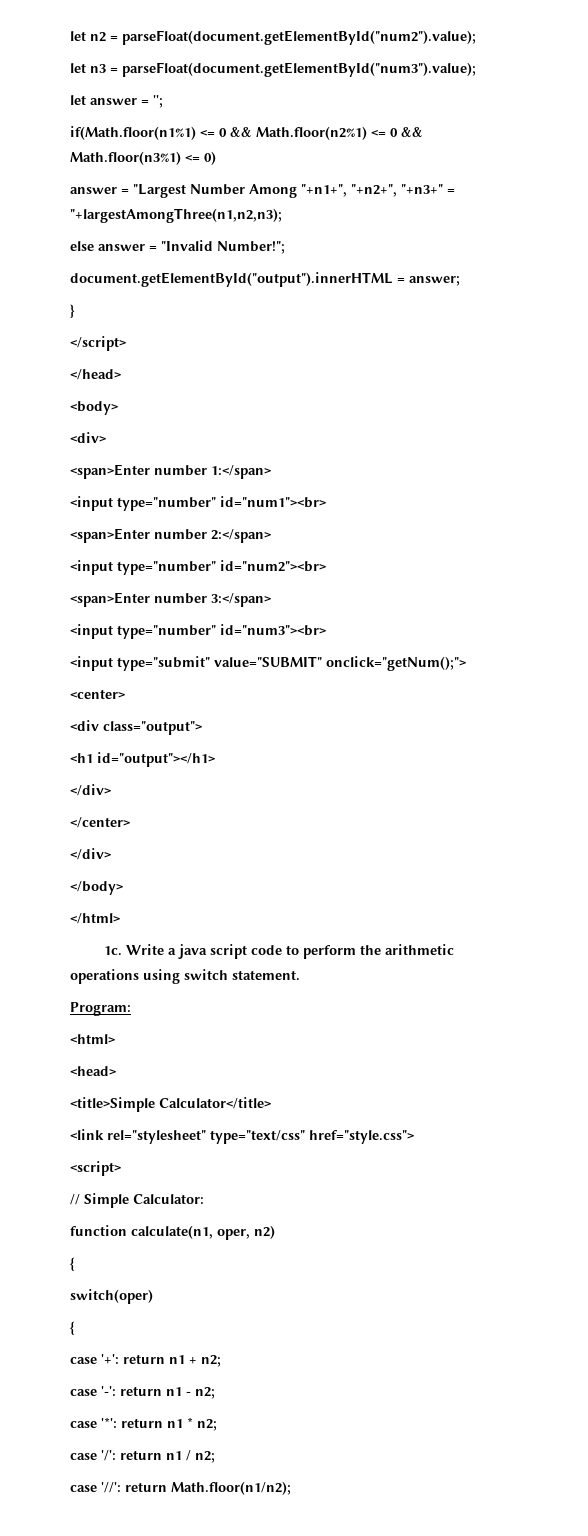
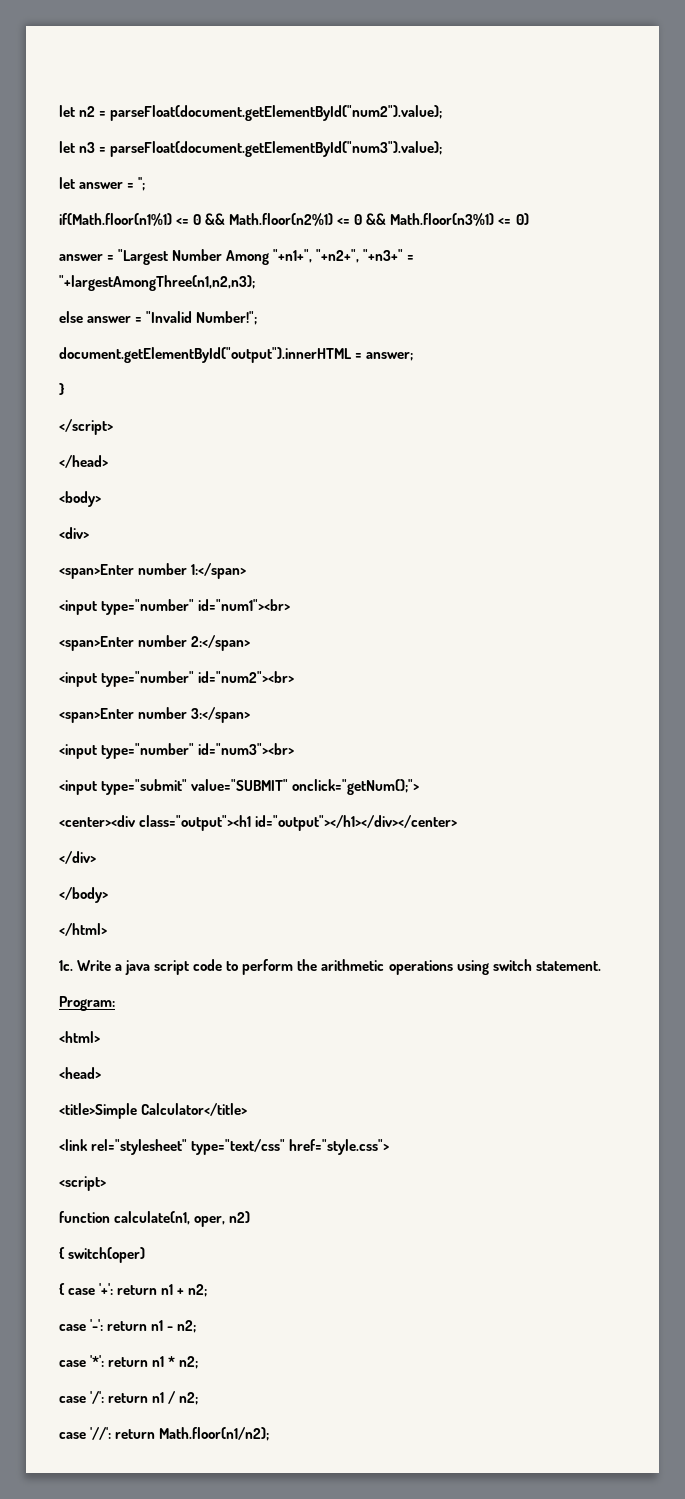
[70,689,125,699] [70,720,202,735] [70,752,215,767] [70,784,111,796] [70,817,130,828] <center> // <div class="output"> // <h1 id="output"></h1> // </div> // </center> -> [59,815,458,831] <center><div class="output"><h1 id="output"></h1></div></center>
[70,1193,204,1208] // // Simple Calculator: -> (106, 1183) none
(75, 1264) // -> (65, 1253) none
(75, 1328) // -> (65, 1289) none

